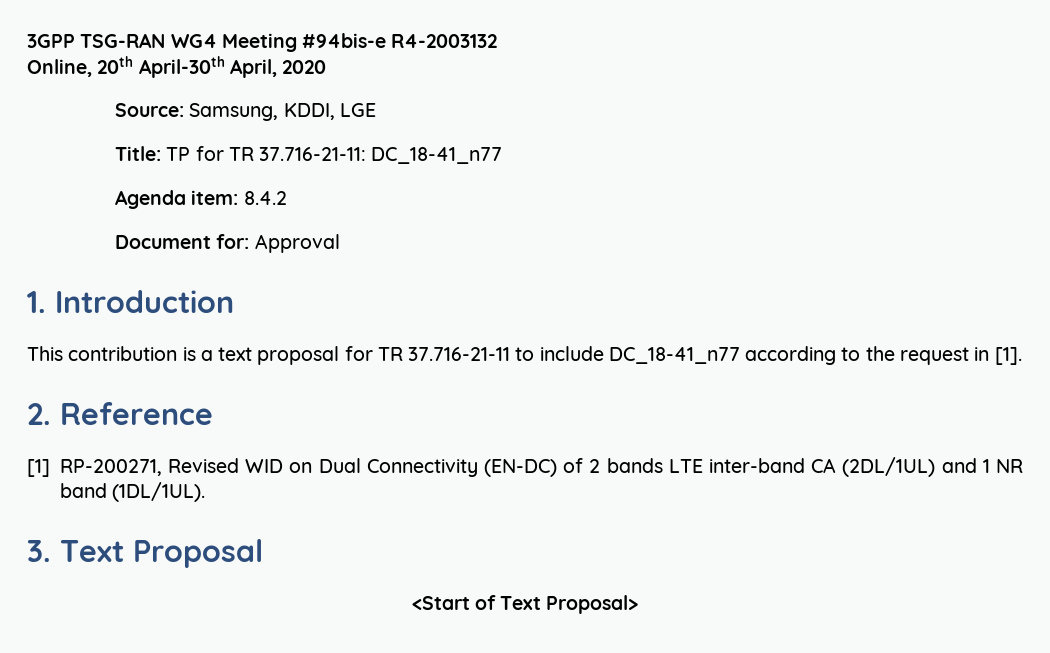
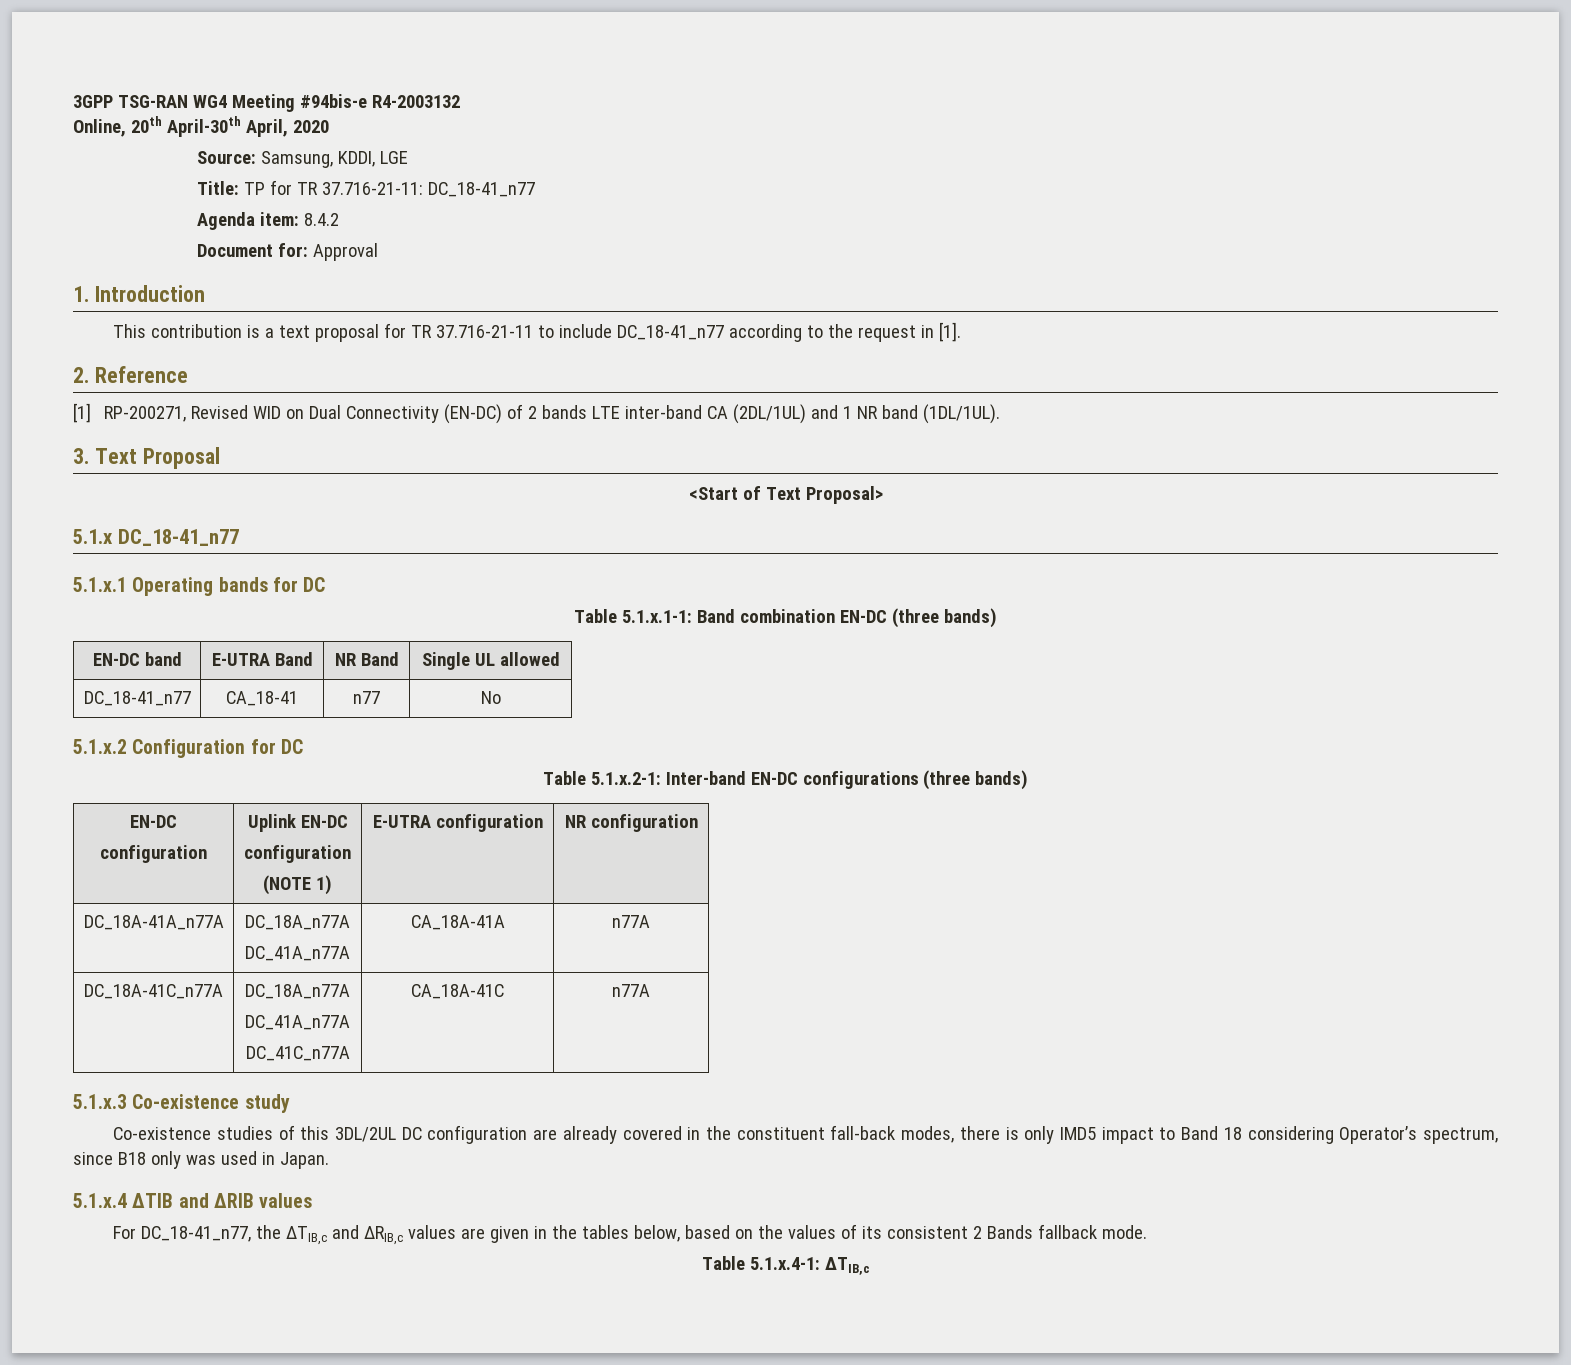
(639, 604) none -> [73,529,239,546] [73,577,326,596] [574,608,997,628] [92,652,182,666] [211,652,313,666] [334,652,399,666] [421,652,560,670] [83,691,191,706] [226,691,298,706] [353,691,380,704] [480,691,501,704] [73,739,303,758] [542,770,1029,790] [130,815,177,828] [100,845,207,863] [247,814,348,832] [244,845,351,863] [263,875,332,895] [372,814,543,832] [564,814,698,832] [83,915,224,930] [245,915,350,930] [245,946,350,961] [410,915,505,930] [612,915,650,928] [84,984,223,999] [245,984,350,999] [245,1015,350,1030] [245,1046,350,1061] [411,984,504,999] [612,984,650,997] [73,1094,290,1113] [113,1125,1498,1144] [73,1151,329,1169] [73,1193,313,1208] [113,1224,1147,1245] [701,1256,870,1275] // 5.1.x DC_18-41_n77 // 5.1.x.1 Operating bands for DC // Table 5.1.x.1-1: Band combination EN-DC (three bands) // EN-DC band | E-UTRA Band | NR Band | Single UL allowed // DC_18-41_n77 | CA_18-41 | n77 | No // 5.1.x.2 Configuration for DC // Table 5.1.x.2-1: Inter-band EN-DC configurations (three bands) // EN-DC // configuration | Uplink EN-DC // configuration // (NOTE 1) | E-UTRA configuration | NR configuration // DC_18A-41A_n77A | DC_18A_n77A // DC_41A_n77A | CA_18A-41A | n77A // DC_18A-41C_n77A | DC_18A_n77A // DC_41A_n77A // DC_41C_n77A | CA_18A-41C | n77A // 5.1.x.3 Co-existence study // Co-existence studies of this 3DL/2UL DC configuration are already covered in the constituent fall-back modes, there is only IMD5 impact to Band 18 considering Operator’s spectrum, since B18 only was used in Japan. // 5.1.x.4 ∆TIB and ∆RIB values // For DC_18-41_n77, the ΔTIB,c and ΔRIB,c values are given in the tables below, based on the values of its consistent 2 Bands fallback mode. // Table 5.1.x.4-1: ΔTIB,c

